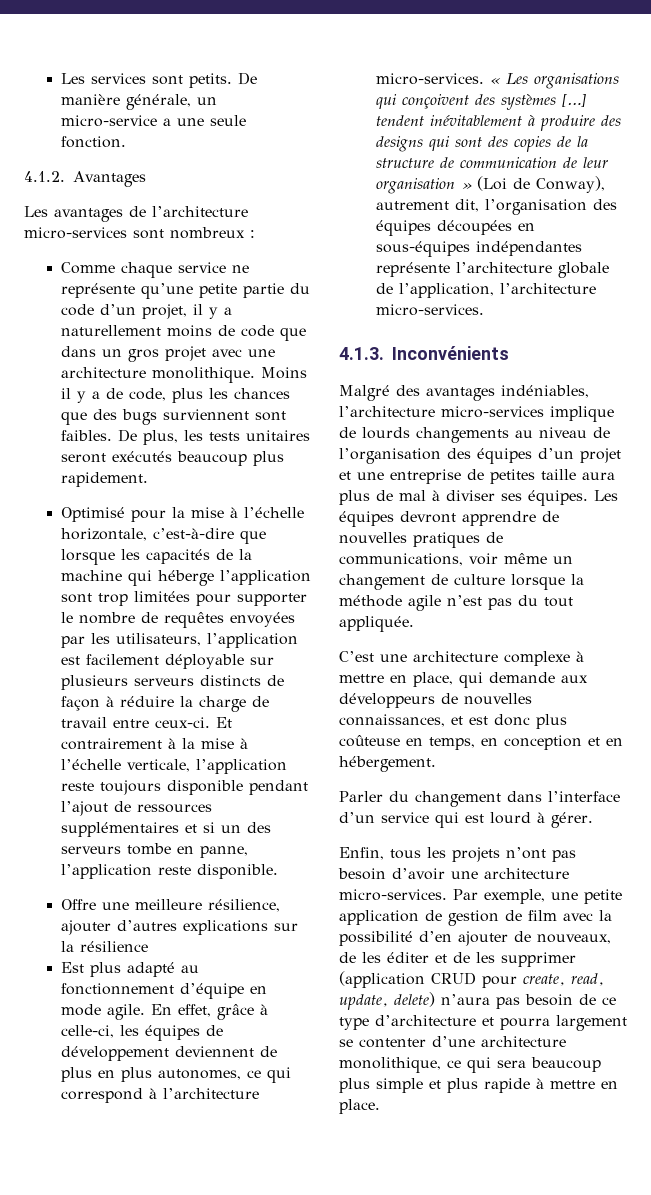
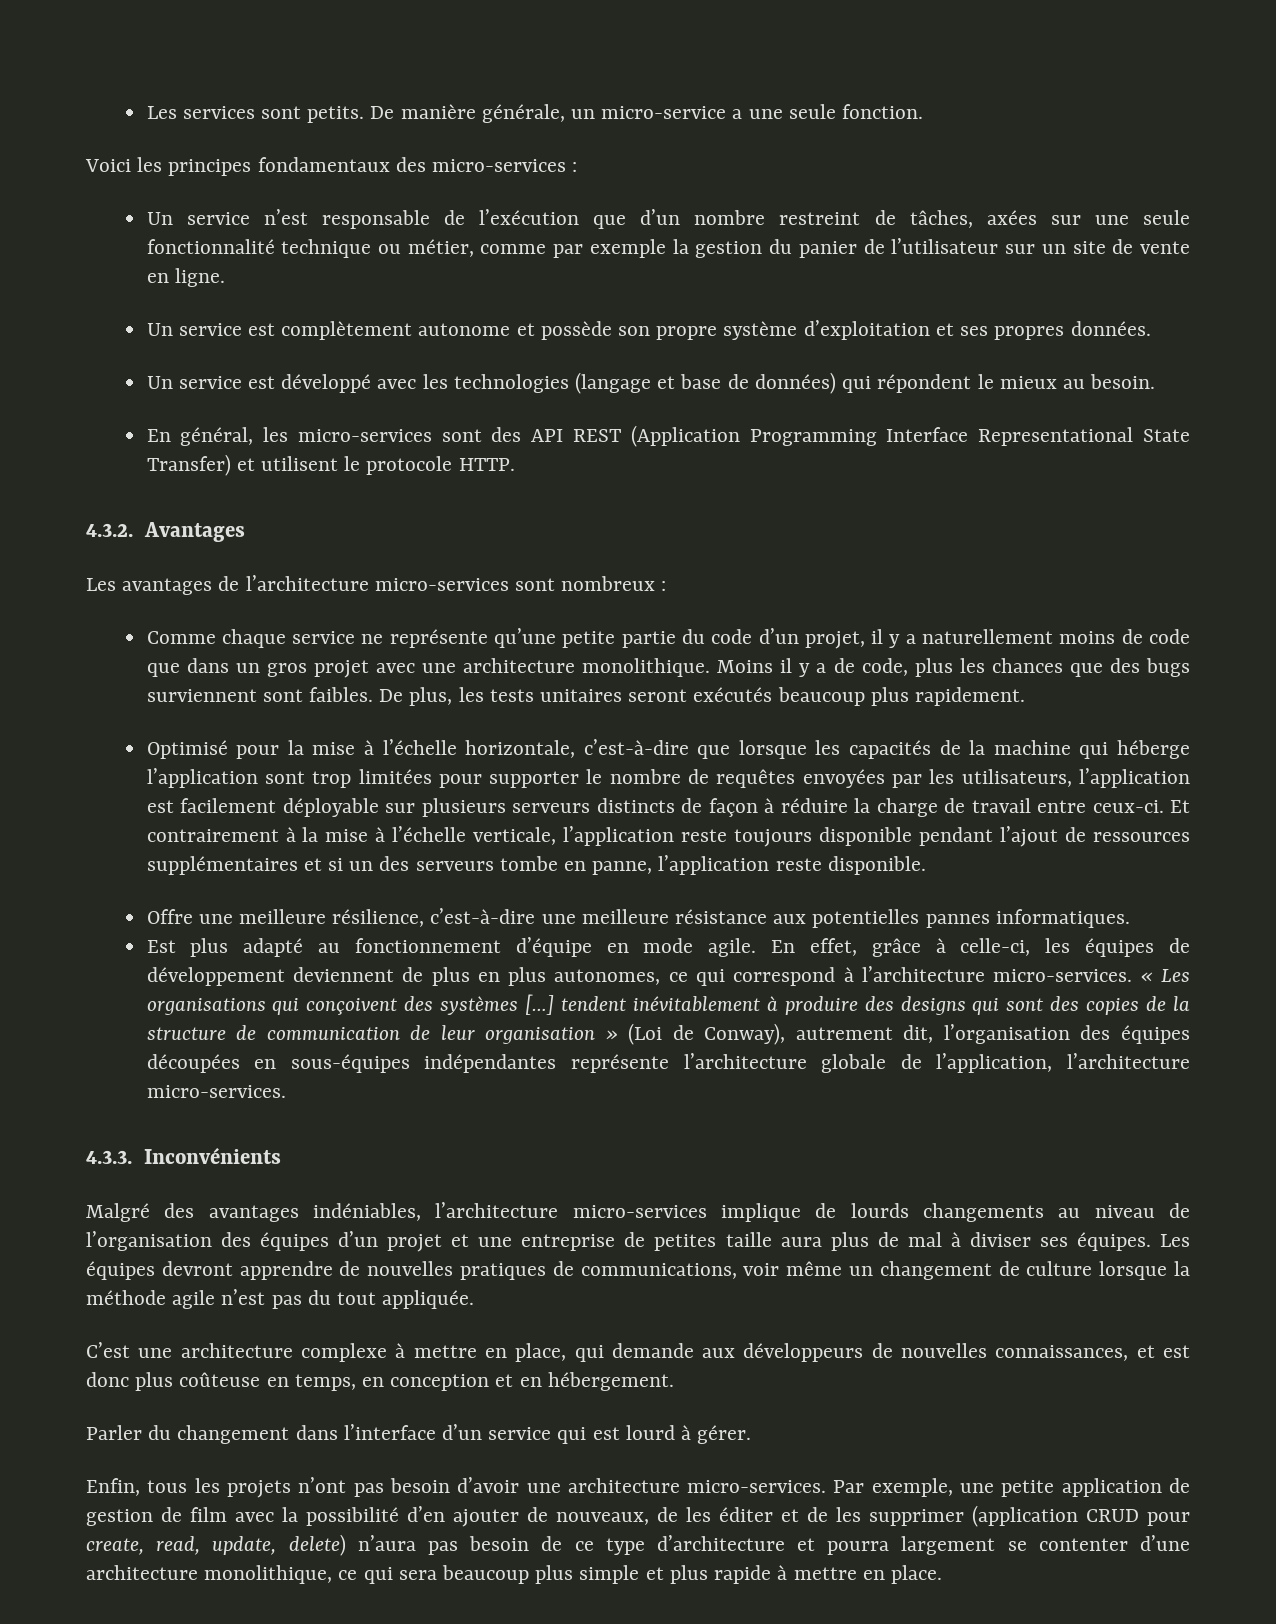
[24,171,65,182] 4.1.2. -> [85,157,578,176] [146,209,1190,229] [146,238,1191,258] [146,268,225,287] [146,320,1151,340] [146,372,1156,394] [146,425,1190,447] [146,454,515,476] [86,523,133,537] Voici les principes fondamentaux des micro-services : // Un service n’est responsable de l’exécution que d’un nombre restreint de tâches, axées sur une seule fonctionnalité technique ou métier, comme par exemple la gestion du panier de l’utilisateur sur un site de vente en ligne. // Un service est complètement autonome et possède son propre système d’exploitation et ses propres données. // Un service est développé avec les technologies (langage et base de données) qui répondent le mieux au besoin. // En général, les micro-services sont des API REST (Application Programming Interface Representational State Transfer) et utilisent le protocole HTTP. // 4.3.2.
[61,920,299,935] [61,941,149,952] ajouter d’autres explications sur la résilience -> [430,908,1130,928] c’est-à-dire une meilleure résistance aux potentielles pannes informatiques.
[339,347,384,360] 4.1.3. -> [86,1150,132,1164] 4.3.3.

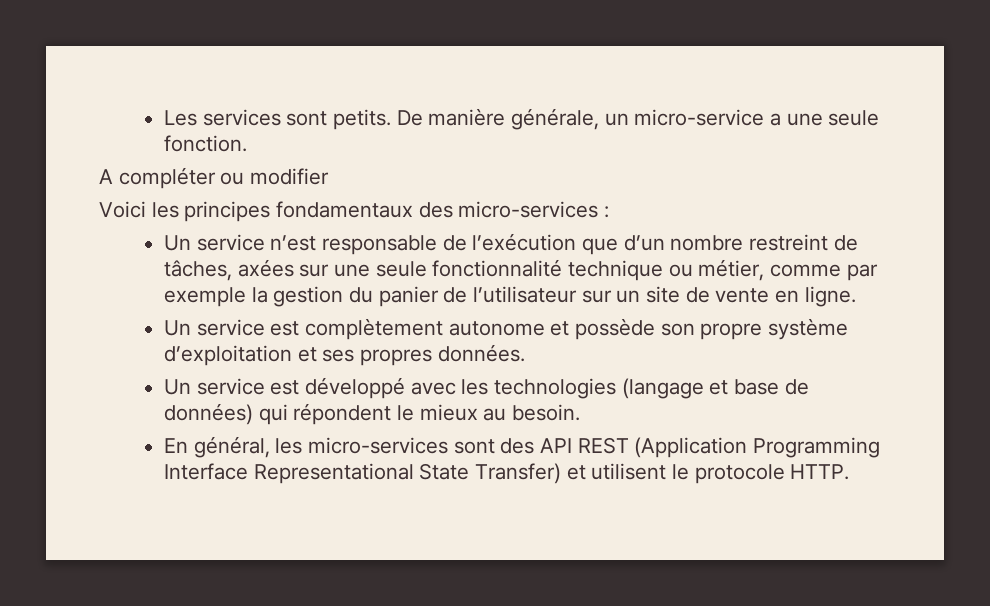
(924, 111) none -> [99,167,330,189] // A compléter ou modifier
[86,522,245,542] [86,575,667,595] [146,628,1191,649] [146,658,1191,678] [146,687,1026,706] [146,739,1190,759] [146,768,1191,788] [146,798,1190,817] [146,826,1190,847] [146,855,926,875] [146,908,1130,928] [146,937,1190,957] [146,966,1191,986] [146,994,1190,1015] [146,1023,1190,1045] [146,1053,1190,1073] [146,1085,286,1098] [86,1147,281,1164] [86,1202,1191,1222] [86,1231,1191,1252] [86,1261,1190,1280] [86,1289,475,1309] [86,1342,1190,1362] [86,1372,674,1391] [86,1424,752,1444] [86,1477,1190,1498] [86,1505,1190,1527] [86,1534,1190,1556] [86,1565,942,1584] // 4.3.2. Avantages // Les avantages de l’architecture micro-services sont nombreux : // Comme chaque service ne représente qu’une petite partie du code d’un projet, il y a naturellement moins de code que dans un gros projet avec une architecture monolithique. Moins il y a de code, plus les chances que des bugs surviennent sont faibles. De plus, les tests unitaires seront exécutés beaucoup plus rapidement. // Optimisé pour la mise à l’échelle horizontale, c’est-à-dire que lorsque les capacités de la machine qui héberge l’application sont trop limitées pour supporter le nombre de requêtes envoyées par les utilisateurs, l’application est facilement déployable sur plusieurs serveurs distincts de façon à réduire la charge de travail entre ceux-ci. Et contrairement à la mise à l’échelle verticale, l’application reste toujours disponible pendant l’ajout de ressources supplémentaires et si un des serveurs tombe en panne, l’application reste disponible. // Offre une meilleure résilience, c’est-à-dire une meilleure résistance aux potentielles pannes informatiques. // Est plus adapté au fonctionnement d’équipe en mode agile. En effet, grâce à celle-ci, les équipes de développement deviennent de plus en plus autonomes, ce qui correspond à l’architecture micro-services. « Les organisations qui conçoivent des systèmes […] tendent inévitablement à produire des designs qui sont des copies de la structure de communication de leur organisation » (Loi de Conway), autrement dit, l’organisation des équipes découpées en sous-équipes indépendantes représente l’architecture globale de l’application, l’architecture micro-services. // 4.3.3. Inconvénients // Malgré des avantages indéniables, l’architecture micro-services implique de lourds changements au niveau de l’organisation des équipes d’un projet et une entreprise de petites taille aura plus de mal à diviser ses équipes. Les équipes devront apprendre de nouvelles pratiques de communications, voir même un changement de culture lorsque la méthode agile n’est pas du tout appliquée. // C’est une architecture complexe à mettre en place, qui demande aux développeurs de nouvelles connaissances, et est donc plus coûteuse en temps, en conception et en hébergement. // Parler du changement dans l’interface d’un service qui est lourd à gérer. // Enfin, tous les projets n’ont pas besoin d’avoir une architecture micro-services. Par exemple, une petite application de gestion de film avec la possibilité d’en ajouter de nouveaux, de les éditer et de les supprimer (application CRUD pour create, read, update, delete) n’aura pas besoin de ce type d’architecture et pourra largement se contenter d’une architecture monolithique, ce qui sera beaucoup plus simple et plus rapide à mettre en place. -> (850, 472) none

